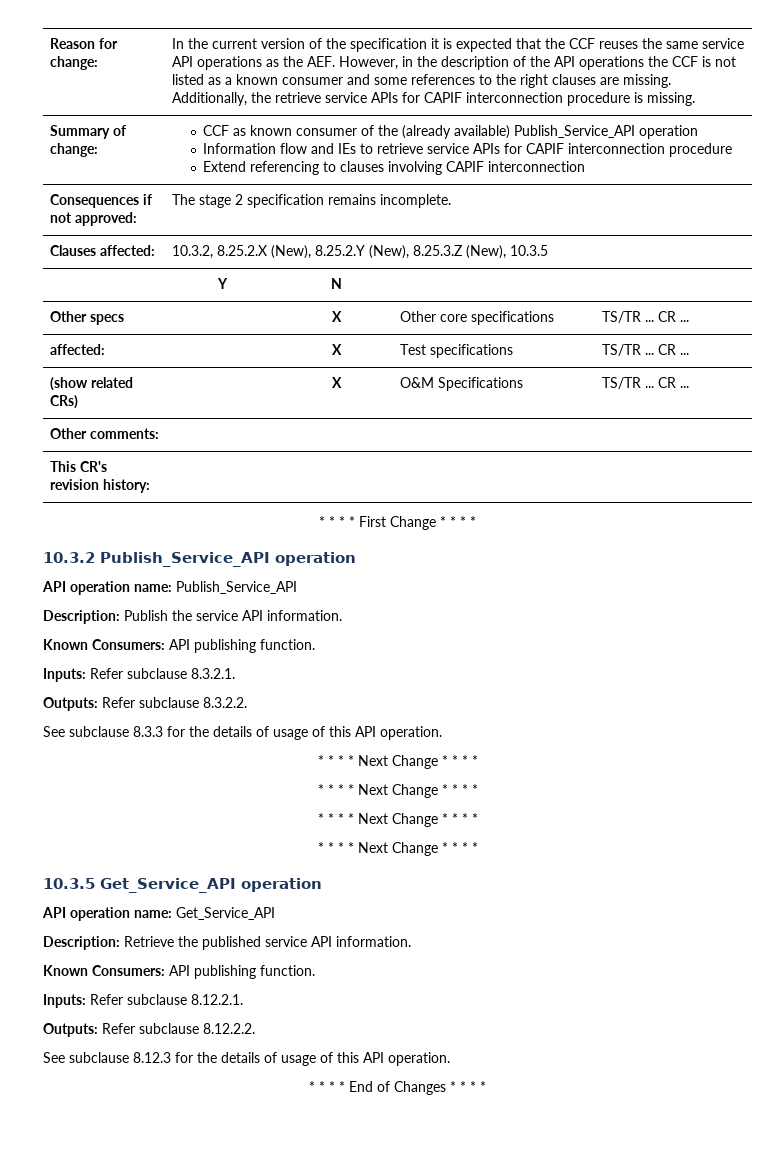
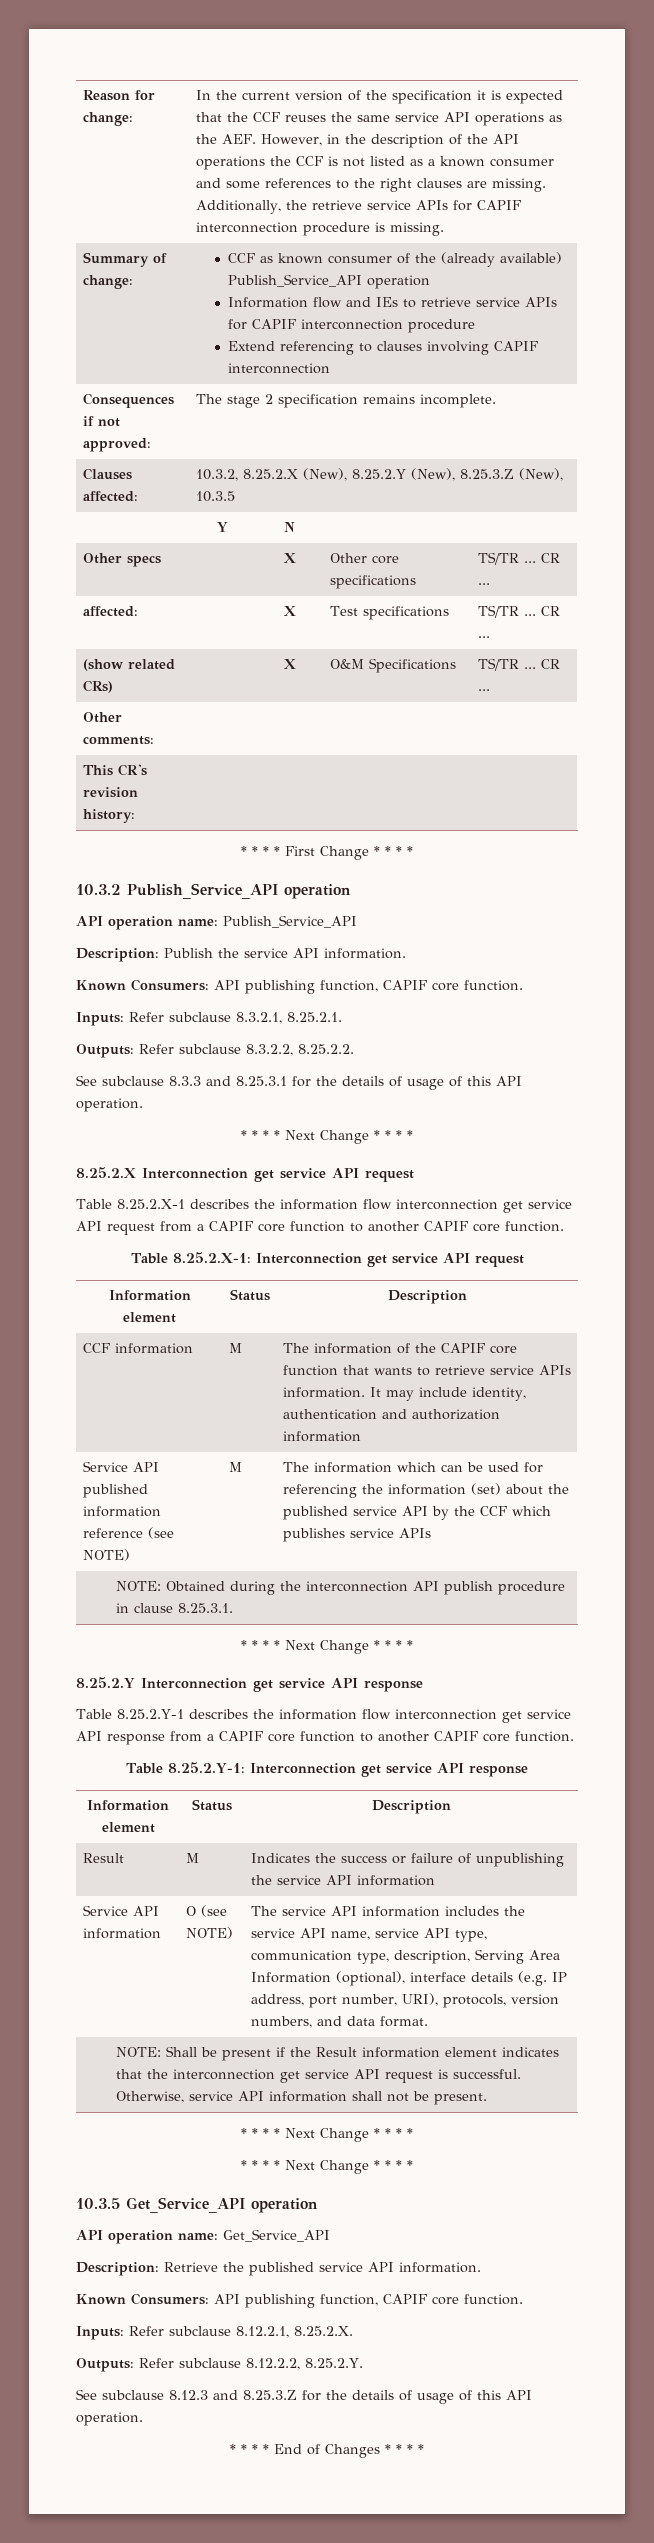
[260,639,315,650] [43,668,235,682] [43,697,247,711] function. // Inputs: Refer subclause 8.3.2.1. // Outputs: Refer subclause 8.3.2.2. -> [320,980,523,992] [76,1012,342,1026] [76,1044,354,1058] function, CAPIF core function. // Inputs: Refer subclause 8.3.2.1, 8.25.2.1. // Outputs: Refer subclause 8.3.2.2, 8.25.2.2.
(163, 731) none -> [206,1076,287,1086] and 8.25.3.1
(478, 760) none -> [76,1167,414,1182] [76,1199,572,1213] [76,1221,564,1235] [130,1252,524,1267] [108,1290,191,1301] [123,1312,176,1323] [229,1289,270,1301] [387,1290,467,1304] [82,1343,193,1354] [228,1343,242,1353] [282,1343,517,1354] [282,1365,571,1376] [282,1387,526,1401] [282,1409,500,1420] [282,1431,361,1442] [82,1461,159,1472] [82,1484,148,1498] [82,1506,161,1517] [82,1527,174,1539] [82,1549,130,1561] [228,1462,242,1472] [282,1462,543,1473] [282,1483,569,1498] [282,1506,551,1520] [282,1528,431,1542] [115,1581,565,1595] [115,1603,233,1613] // 8.25.2.X Interconnection get service API request // Table 8.25.2.X-1 describes the information flow interconnection get service API request from a CAPIF core function to another CAPIF core function. // Table 8.25.2.X-1: Interconnection get service API request // Information element | Status | Description // CCF information | M | The information of the CAPIF core function that wants to retrieve service APIs information. It may include identity, authentication and authorization information // Service API published information reference (see NOTE) | M | The information which can be used for referencing the information (set) about the published service API by the CCF which publishes service APIs // NOTE: Obtained during the interconnection API publish procedure in clause 8.25.3.1.
(478, 789) none -> [76,1677,423,1692] [76,1709,571,1723] [76,1731,574,1745] [126,1762,528,1777] [87,1800,169,1811] [101,1822,155,1833] [192,1799,232,1811] [371,1800,451,1814] [82,1853,124,1863] [185,1853,199,1863] [250,1853,564,1867] [250,1875,435,1886] [82,1905,159,1916] [82,1928,161,1939] [185,1905,227,1917] [185,1927,233,1939] [250,1906,525,1917] [250,1928,487,1942] [250,1949,560,1964] [250,1971,567,1986] [250,1993,559,2008] [250,2016,428,2028] [115,2046,559,2061] [115,2069,521,2083] [115,2091,487,2105] // 8.25.2.Y Interconnection get service API response // Table 8.25.2.Y-1 describes the information flow interconnection get service API response from a CAPIF core function to another CAPIF core function. // Table 8.25.2.Y-1: Interconnection get service API response // Information element | Status | Description // Result | M | Indicates the success or failure of unpublishing the service API information // Service API information | O (see NOTE) | The service API information includes the service API name, service API type, communication type, description, Serving Area Information (optional), interface details (e.g. IP address, port number, URI), protocols, version numbers, and data format. // NOTE: Shall be present if the Result information element indicates that the interconnection get service API request is successful. Otherwise, service API information shall not be present.
[260,965,315,976] [43,994,243,1008] [43,1023,255,1037] function. // Inputs: Refer subclause 8.12.2.1. // Outputs: Refer subclause 8.12.2.2. -> [320,2294,523,2306] [76,2326,353,2340] [76,2358,363,2372] function, CAPIF core function. // Inputs: Refer subclause 8.12.2.1, 8.25.2.X. // Outputs: Refer subclause 8.12.2.2, 8.25.2.Y.
(171, 1057) none -> [213,2390,297,2400] and 8.25.3.Z

